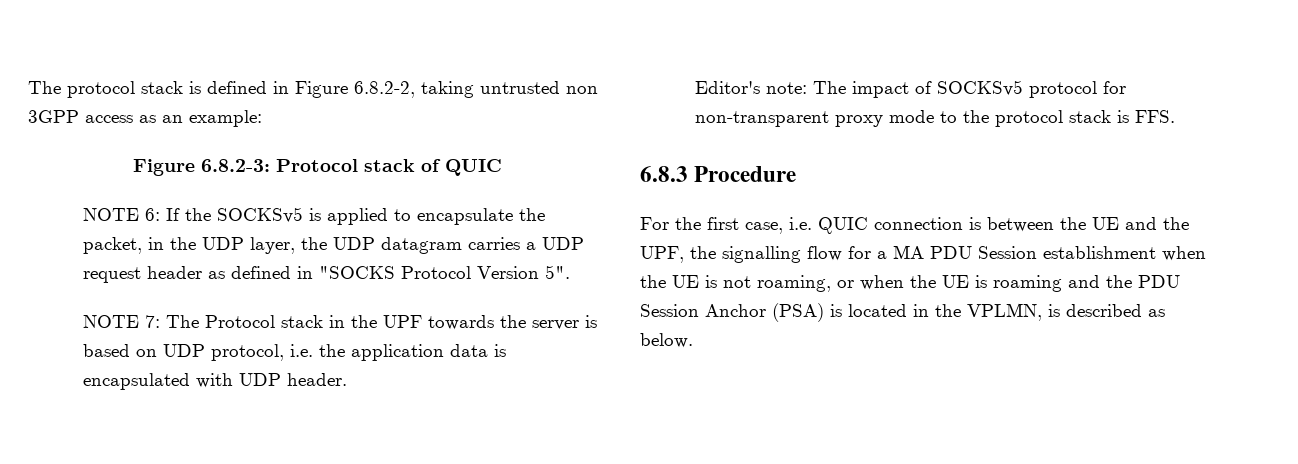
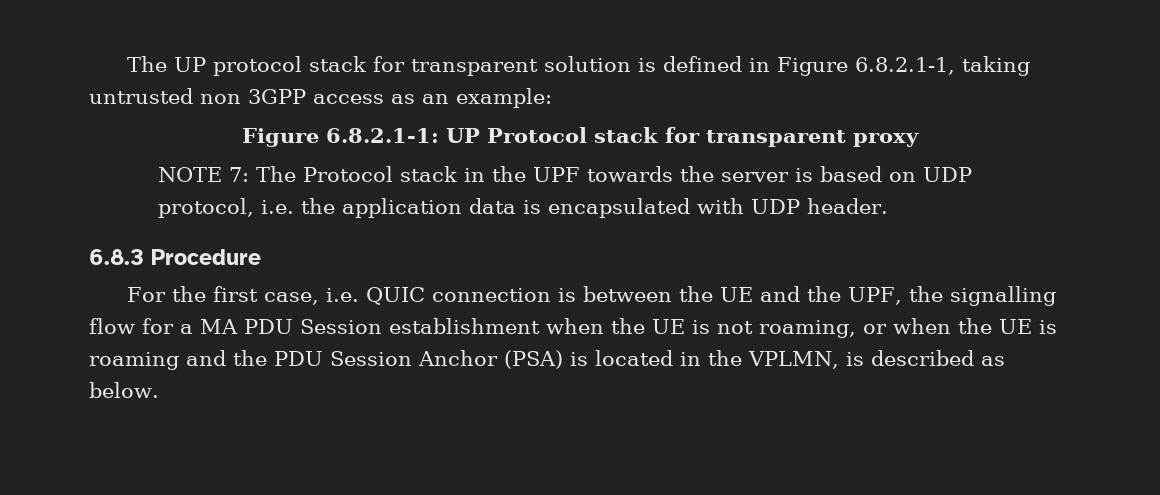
[28,81,183,98] The protocol stack -> [126,56,631,76] The UP protocol stack for transparent solution
[354,81,415,98] 6.8.2-2, -> [854,57,955,75] 6.8.2.1-1,
[200,159,502,176] [83,207,546,225] [83,237,585,254] [83,265,571,283] 6.8.2-3: Protocol stack of QUIC // NOTE 6: If the SOCKSv5 is applied to encapsulate the packet, in the UDP layer, the UDP datagram carries a UDP request header as defined in "SOCKS Protocol Version 5". -> [326,127,919,147] 6.8.2.1-1: UP Protocol stack for transparent proxy
[695,80,1127,98] [695,110,1176,127] // Editor's note: The impact of SOCKSv5 protocol for non-transparent proxy mode to the protocol stack is FFS. -> (889, 206) none

